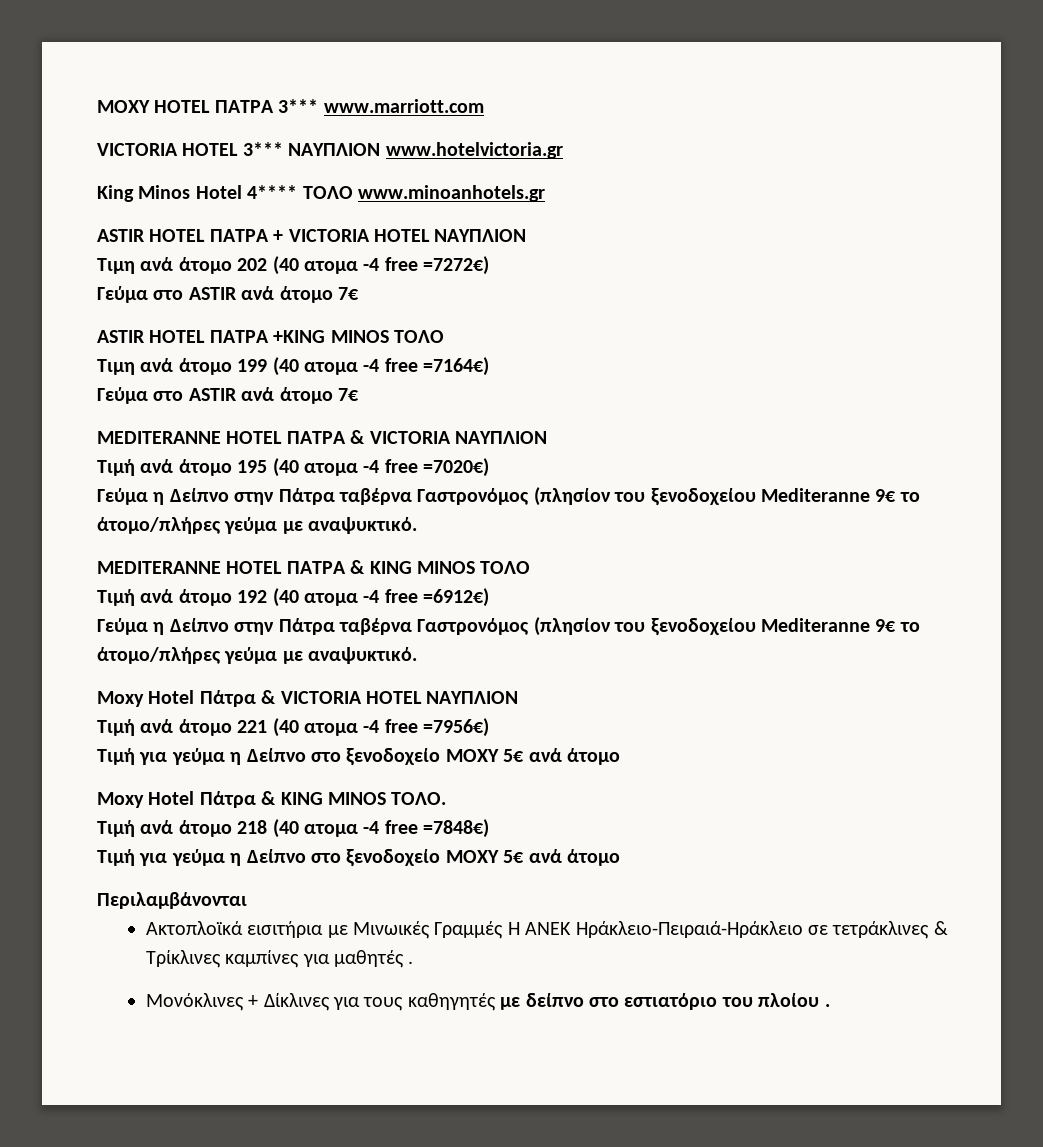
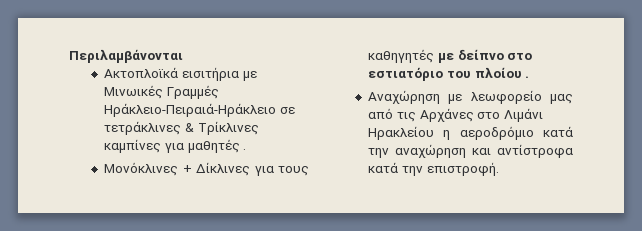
[97,99,484,113] [97,142,563,159] [97,185,545,202] [97,229,527,242] [97,256,490,275] [97,286,359,303] [97,330,444,343] [97,357,490,376] [97,387,359,404] [97,430,547,444] [97,458,490,477] [97,487,920,506] [97,517,418,534] [97,560,531,574] [97,588,490,607] [97,617,920,636] [97,647,418,664] [97,690,519,707] [97,718,490,737] [97,748,620,766] [97,791,447,808] [97,819,490,838] [97,849,620,867] ΜΟΧΥ ΗΟΤΕL ΠΑΤΡΑ 3*** www.marriott.com // VICTORIA HOTEL 3*** NAYΠΛΙΟΝ www.hotelvictoria.gr // King Minos Hotel 4**** TOΛΟ www.minoanhotels.gr // ASTIR HOTEL ΠΑΤΡΑ + VICTORIA HOTEL ΝΑΥΠΛΙΟΝ // Τιμη ανά άτομο 202 (40 ατομα -4 free =7272€) // Γεύμα στο ASTIR ανά άτομο 7€ // ΑSTIR HOTEL ΠΑΤΡΑ +ΚΙΝG MINOS TOΛΟ // Τιμη ανά άτομο 199 (40 ατομα -4 free =7164€) // Γεύμα στο ASTIR ανά άτομο 7€ // MEDITERANNE HOTEL ΠΑΤΡΑ & VICTORIA ΝΑΥΠΛΙΟΝ // Τιμή ανά άτομο 195 (40 ατομα -4 free =7020€) // Γεύμα η Δείπνο στην Πάτρα ταβέρνα Γαστρονόμος (πλησίον του ξενοδοχείου Mediteranne 9€ το άτομο/πλήρες γεύμα με αναψυκτικό. // MEDITERANNE HOTEL ΠΑΤΡΑ & ΚΙΝG MINOS TOΛΟ // Τιμή ανά άτομο 192 (40 ατομα -4 free =6912€) // Γεύμα η Δείπνο στην Πάτρα ταβέρνα Γαστρονόμος (πλησίον του ξενοδοχείου Mediteranne 9€ το άτομο/πλήρες γεύμα με αναψυκτικό. // Μoxy Hotel Πάτρα & VICTORIA HOTEL NAYΠΛΙΟΝ // Τιμή ανά άτομο 221 (40 ατομα -4 free =7956€) // Τιμή για γεύμα η Δείπνο στο ξενοδοχείο MOXY 5€ ανά άτομο // Μoxy Hotel Πάτρα & ΚΙΝG MINOS TOΛΟ. // Τιμή ανά άτομο 218 (40 ατομα -4 free =7848€) // Τιμή για γεύμα η Δείπνο στο ξενοδοχείο MOXY 5€ ανά άτομο // -> (69, 56) none
[507,922,572,935] H ANEK -> (219, 92) none
(830, 1005) none -> [368,90,573,104] [368,108,543,122] [368,126,573,140] [368,144,573,158] [368,162,499,176] // Αναχώρηση με λεωφορείο μας από τις Αρχάνες στο Λιμάνι Ηρακλείου η αεροδρόμιο κατά την αναχώρηση και αντίστροφα κατά την επιστροφή.

